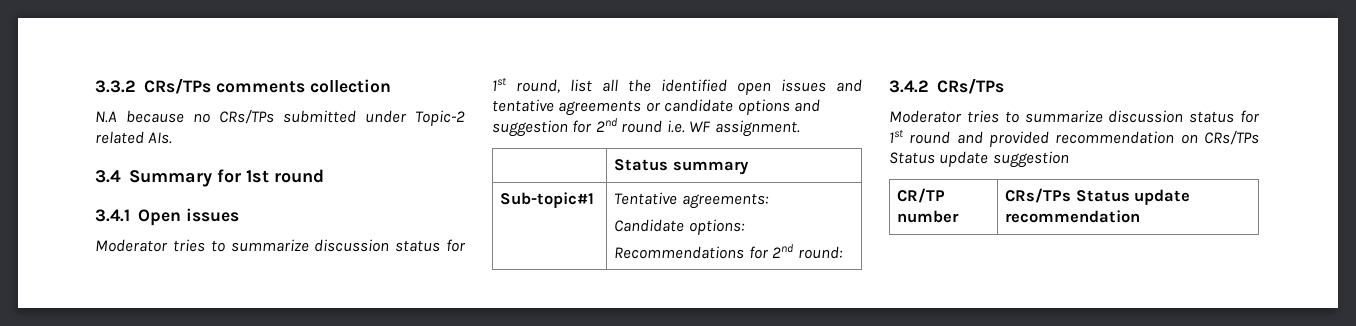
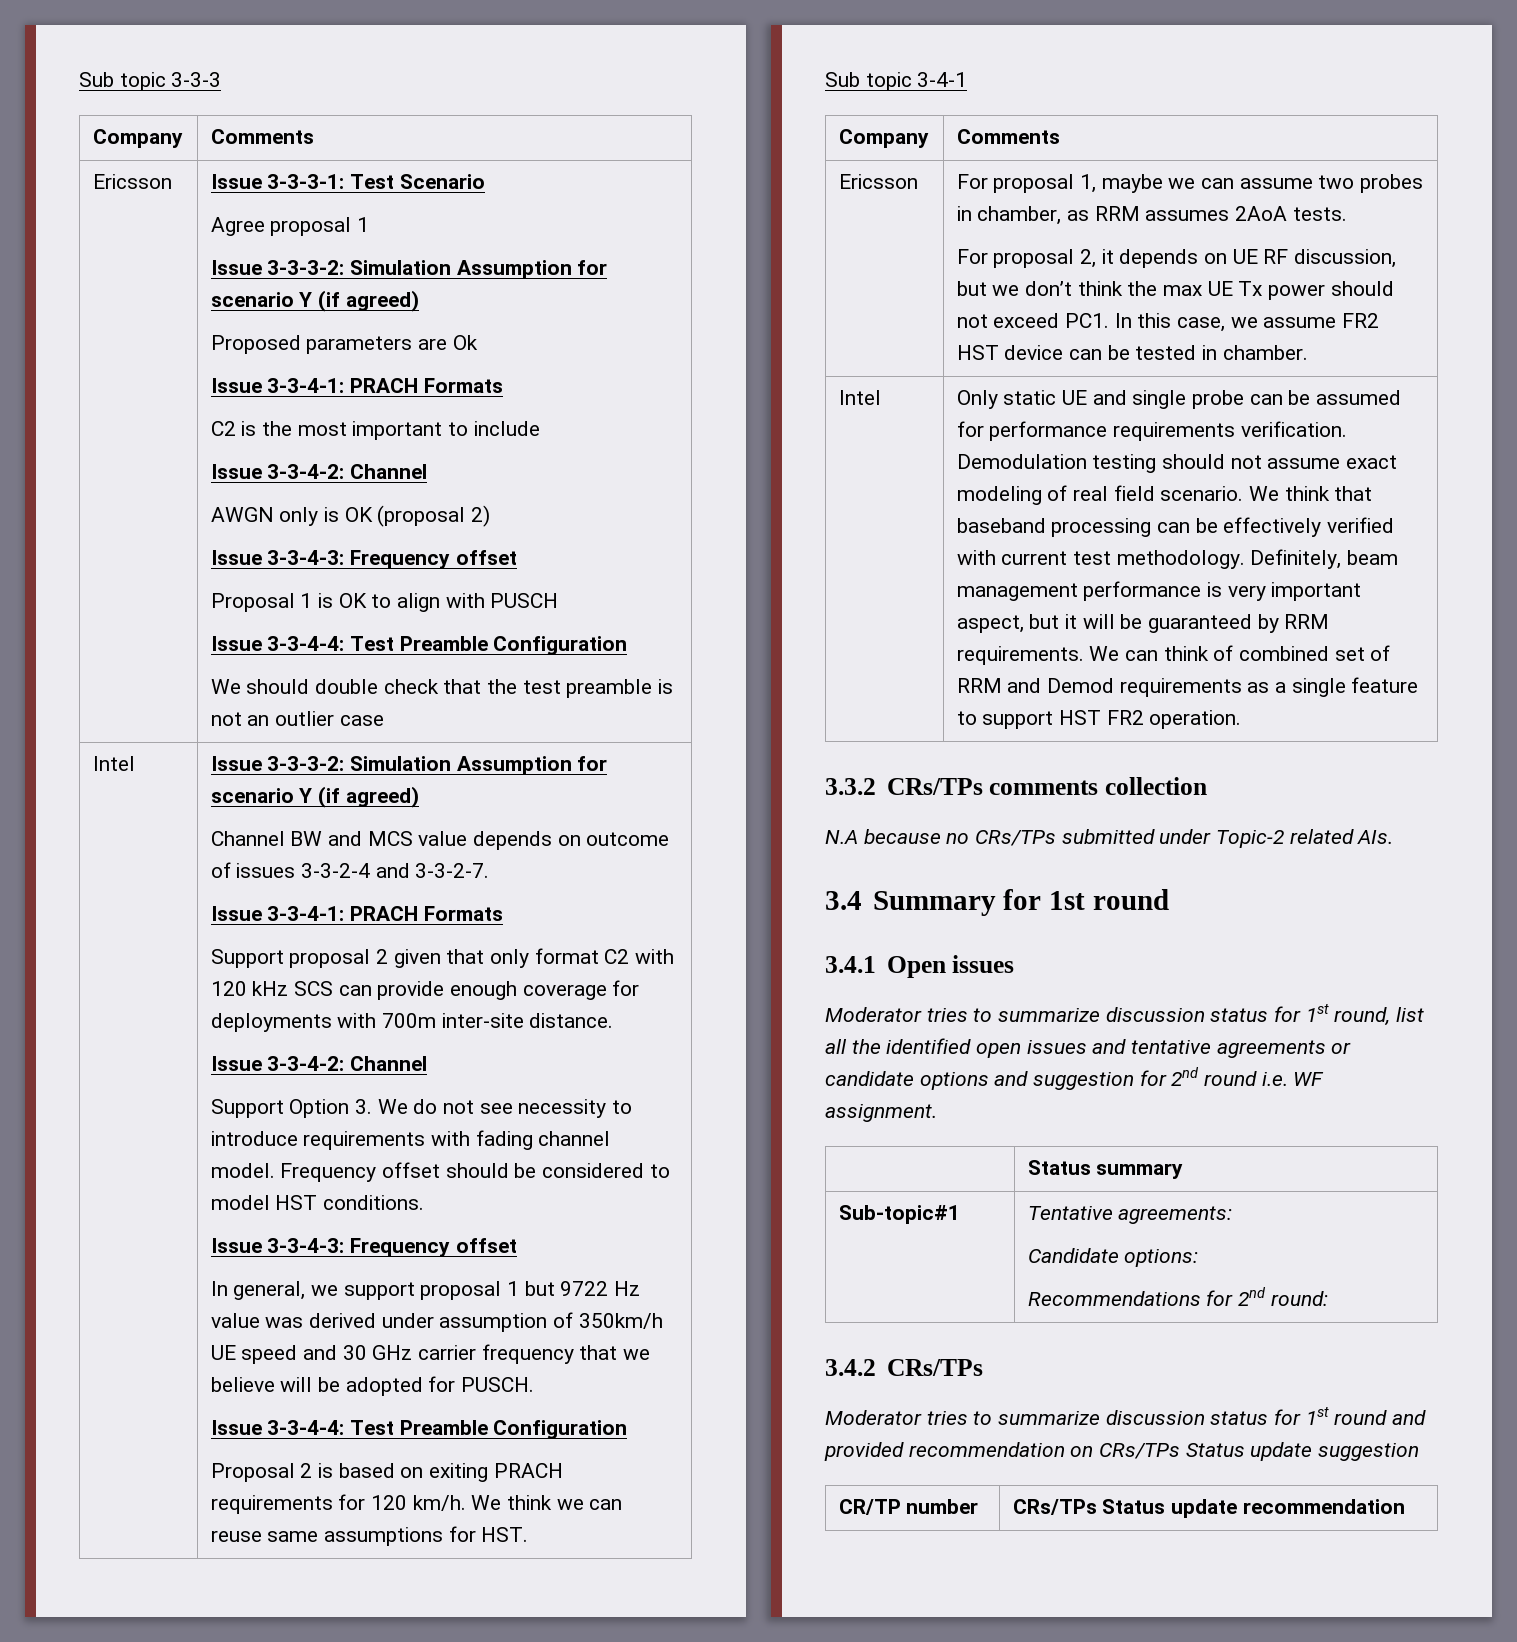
(95, 86) none -> [79,72,222,91] [92,129,183,148] [210,129,314,144] [92,174,172,189] [210,174,485,189] [210,217,369,236] [210,260,608,279] [210,290,419,312] [210,335,478,354] [210,378,503,393] [210,421,540,440] [210,464,427,479] [210,505,490,527] [210,550,517,569] [210,593,559,612] [210,636,628,655] [210,679,673,698] [210,711,384,726] [92,756,135,771] [210,756,608,775] [210,786,419,808] [210,831,670,850] [210,862,490,878] [210,906,503,921] [210,948,674,968] [210,980,640,1000] [210,1013,614,1032] [210,1056,427,1071] [210,1099,632,1118] [210,1130,611,1150] [210,1162,670,1182] [210,1195,424,1210] [210,1238,517,1257] [210,1281,640,1300] [210,1312,663,1332] [210,1344,650,1364] [210,1376,534,1396] [210,1420,628,1439] [210,1463,563,1482] [210,1494,623,1514] [210,1526,529,1546] [825,72,968,91] [838,129,929,148] [956,129,1060,144] [838,174,918,189] [956,174,1423,193] [956,206,1347,225] [956,249,1396,268] [956,281,1394,300] [956,313,1379,332] [956,345,1308,360] [838,390,881,405] [956,390,1401,409] [956,421,1347,441] [956,454,1397,473] [956,485,1373,505] [956,517,1394,537] [956,549,1398,569] [956,581,1362,601] [956,614,1330,633] [956,645,1391,665] [956,677,1419,697] [956,710,1242,729] Sub topic 3-3-3 // Company | Comments // Ericsson | Issue 3-3-3-1: Test Scenario // Agree proposal 1 // Issue 3-3-3-2: Simulation Assumption for scenario Y (if agreed) // Proposed parameters are Ok // Issue 3-3-4-1: PRACH Formats // C2 is the most important to include // Issue 3-3-4-2: Channel // AWGN only is OK (proposal 2) // Issue 3-3-4-3: Frequency offset // Proposal 1 is OK to align with PUSCH // Issue 3-3-4-4: Test Preamble Configuration // We should double check that the test preamble is not an outlier case // Intel | Issue 3-3-3-2: Simulation Assumption for scenario Y (if agreed) // Channel BW and MCS value depends on outcome of issues 3-3-2-4 and 3-3-2-7. // Issue 3-3-4-1: PRACH Formats // Support proposal 2 given that only format C2 with 120 kHz SCS can provide enough coverage for deployments with 700m inter-site distance. // Issue 3-3-4-2: Channel // Support Option 3. We do not see necessity to introduce requirements with fading channel model. Frequency offset should be considered to model HST conditions. // Issue 3-3-4-3: Frequency offset // In general, we support proposal 1 but 9722 Hz value was derived under assumption of 350km/h UE speed and 30 GHz carrier frequency that we believe will be adopted for PUSCH. // Issue 3-3-4-4: Test Preamble Configuration // Proposal 2 is based on exiting PRACH requirements for 120 km/h. We think we can reuse same assumptions for HST. // Sub topic 3-4-1 // Company | Comments // Ericsson | For proposal 1, maybe we can assume two probes in chamber, as RRM assumes 2AoA tests. // For proposal 2, it depends on UE RF discussion, but we don’t think the max UE Tx power should not exceed PC1. In this case, we assume FR2 HST device can be tested in chamber. // Intel | Only static UE and single probe can be assumed for performance requirements verification. Demodulation testing should not assume exact modeling of real field scenario. We think that baseband processing can be effectively verified with current test methodology. Definitely, beam management performance is very important aspect, but it will be guaranteed by RRM requirements. We can think of combined set of RRM and Demod requirements as a single feature to support HST FR2 operation. //

